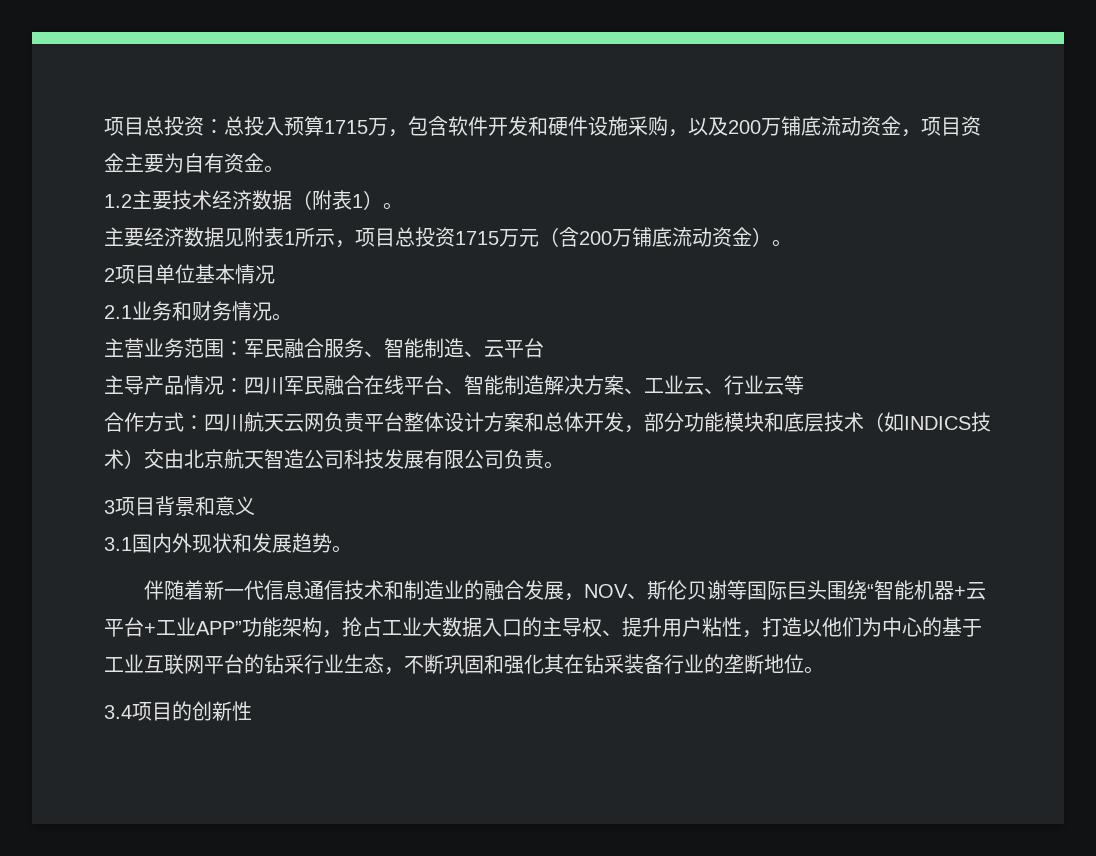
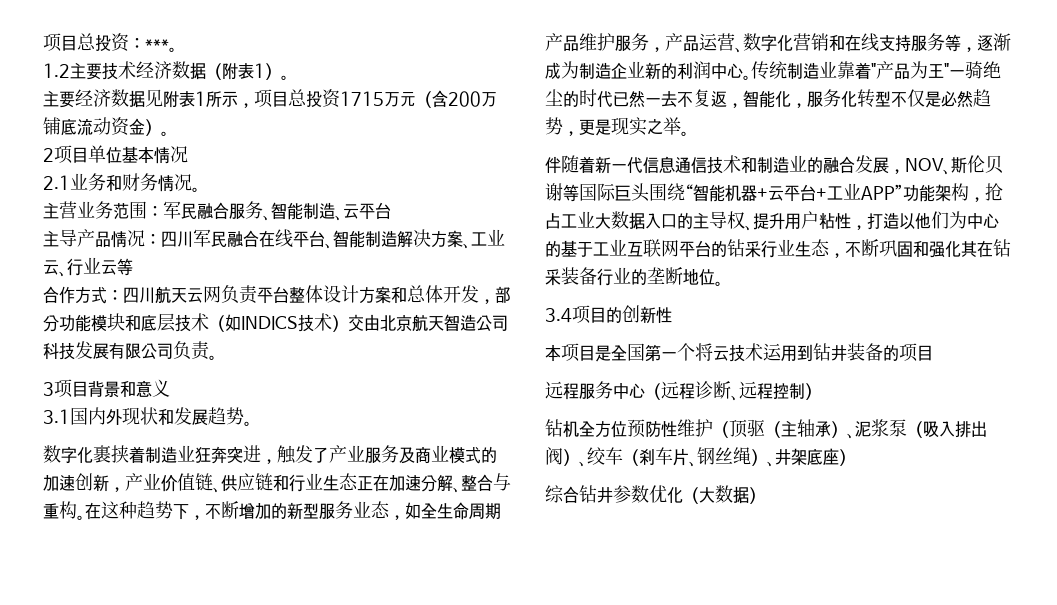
[224,116,981,137] [104,153,264,173] 总投入预算1715万，包含软件开发和硬件设施采购，以及200万铺底流动资金，项目资金主要为自有资金 -> [145,39,169,49] ***
(352, 549) none -> [43,445,497,464] [43,473,511,493] [43,501,501,520] [545,33,1011,53] [545,61,1001,80] [545,89,991,108] [545,117,689,136] // 数字化裹挟着制造业狂奔突进，触发了产业服务及商业模式的加速创新，产业价值链、供应链和行业生态正在加速分解、整合与重构。在这种趋势下，不断增加的新型服务业态，如全生命周期产品维护服务，产品运营、数字化营销和在线支持服务等，逐渐成为制造企业新的利润中心。传统制造业靠着"产品为王"一骑绝尘的时代已然一去不复返，智能化，服务化转型不仅是必然趋势，更是现实之举。
(252, 711) none -> [545,343,933,362] [545,381,821,401] [545,419,987,439] [545,447,855,467] [545,485,765,504] // 本项目是全国第一个将云技术运用到钻井装备的项目 // 远程服务中心（远程诊断、远程控制） // 钻机全方位预防性维护（顶驱（主轴承）、泥浆泵（吸入排出阀）、绞车（刹车片、钢丝绳）、井架底座） // 综合钻井参数优化（大数据）

